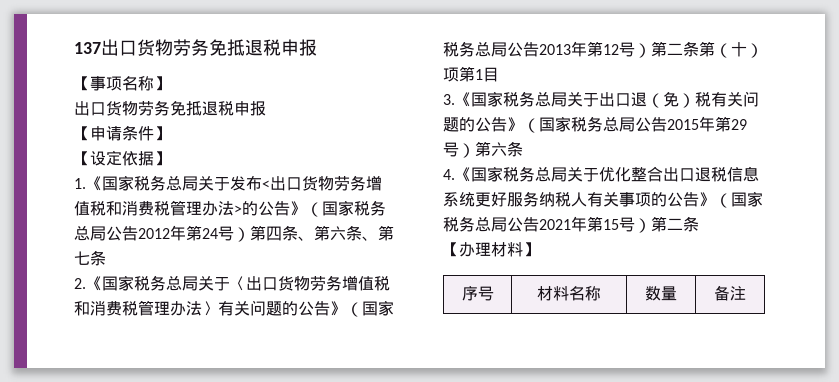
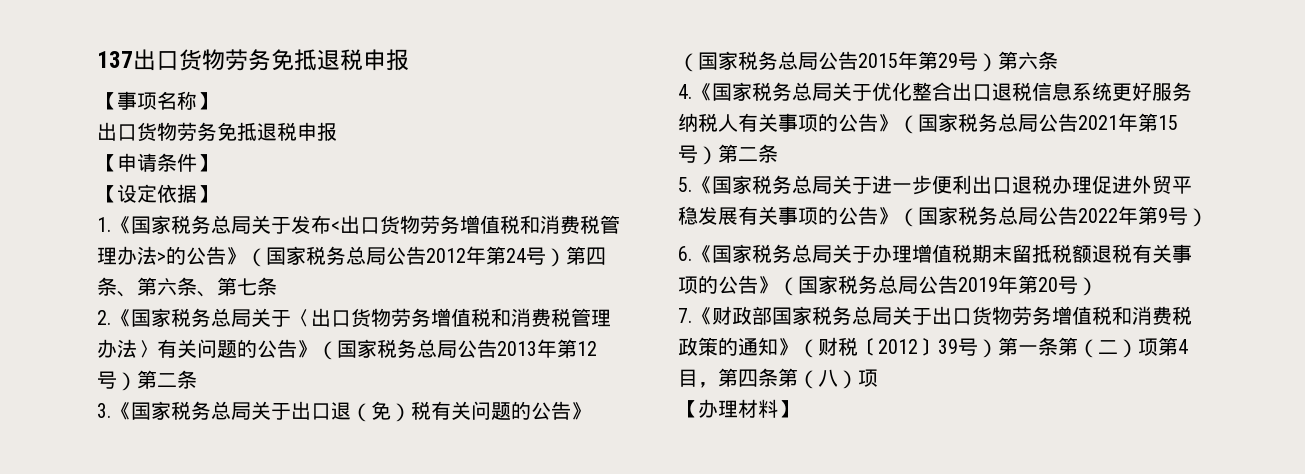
[699,41,763,58] [443,66,499,82] 第（十）项第1目 -> (197, 379) none
[443,242,539,257] [461,286,494,301] [537,286,601,301] [645,286,677,301] [714,285,746,301] 【办理材料】 // 序号 | 材料名称 | 数量 | 备注 -> [678,175,1192,195] [678,206,1208,227] [678,244,1192,263] [678,275,1098,296] [678,306,1192,326] [678,337,1188,358] [678,368,878,389] [678,399,798,418] 5.《国家税务总局关于进一步便利出口退税办理促进外贸平稳发展有关事项的公告》（国家税务总局公告2022年第9号） // 6.《国家税务总局关于办理增值税期末留抵税额退税有关事项的公告》（国家税务总局公告2019年第20号） // 7.《财政部国家税务总局关于出口货物劳务增值税和消费税政策的通知》（财税〔2012〕39号）第一条第（二）项第4目，第四条第（八）项 // 【办理材料】

